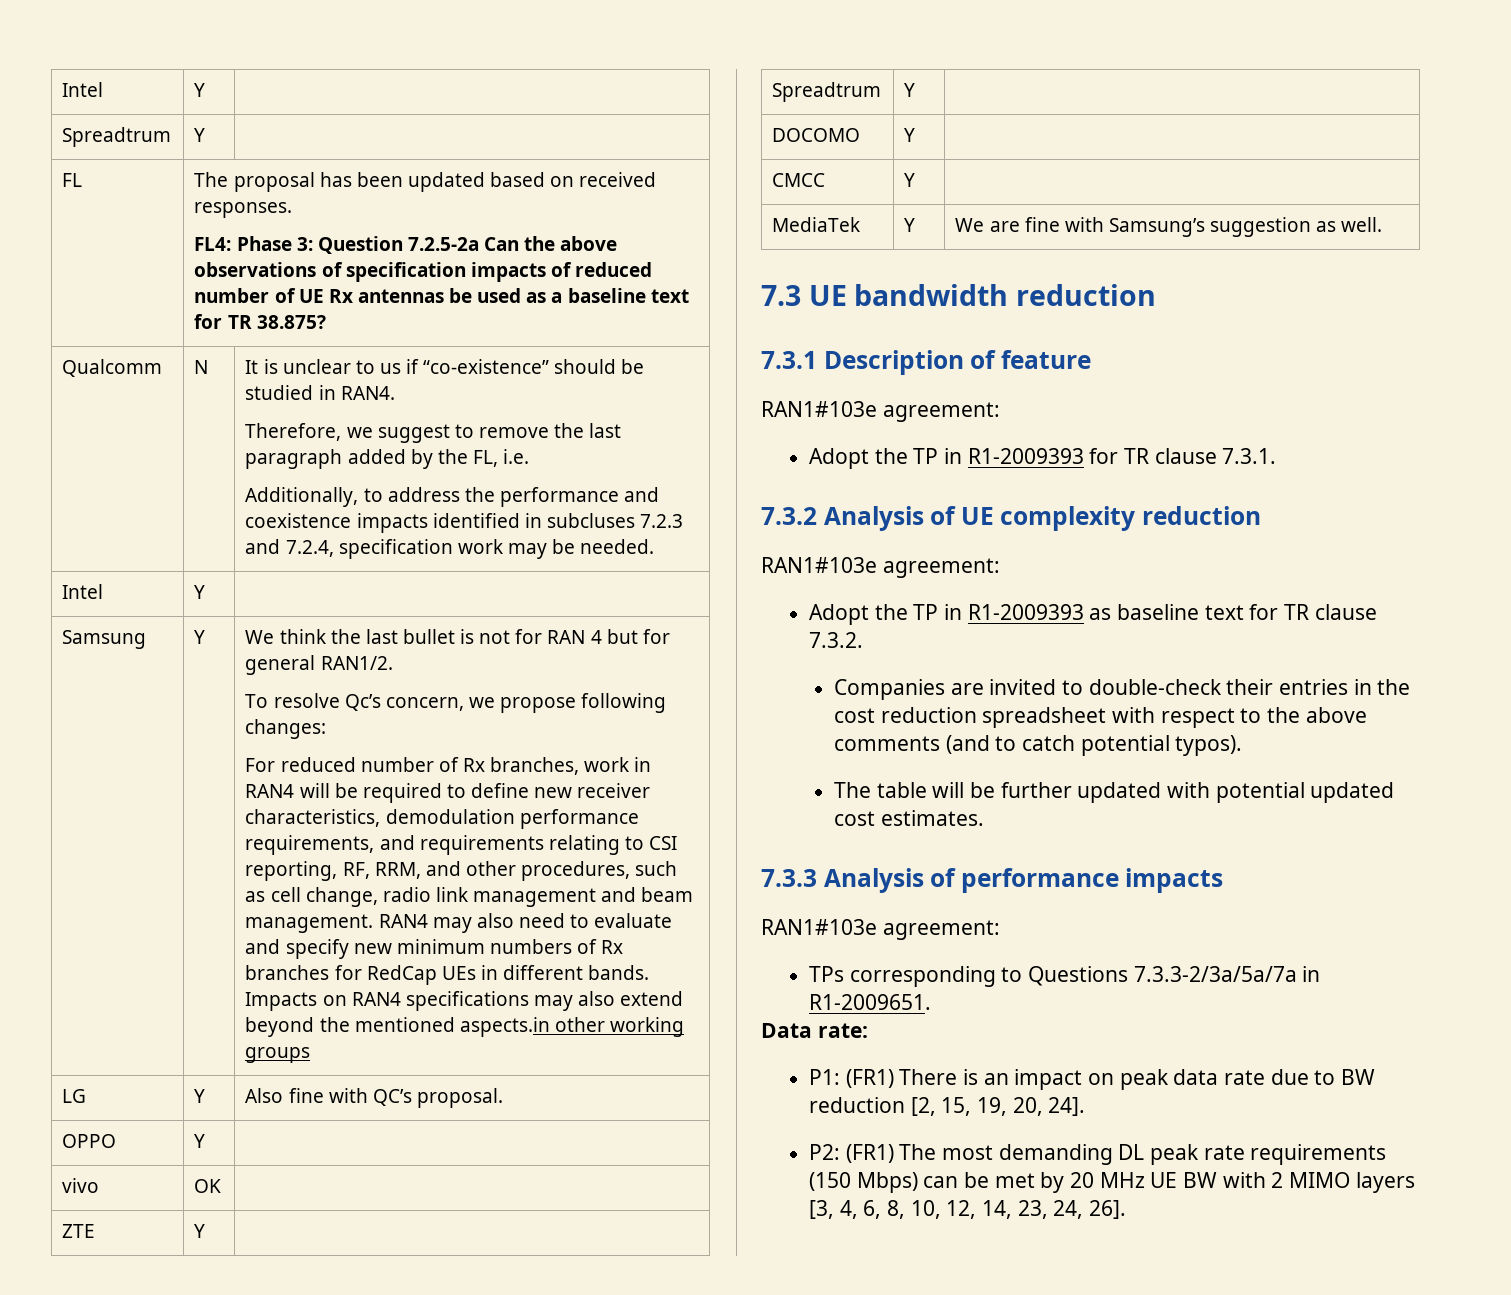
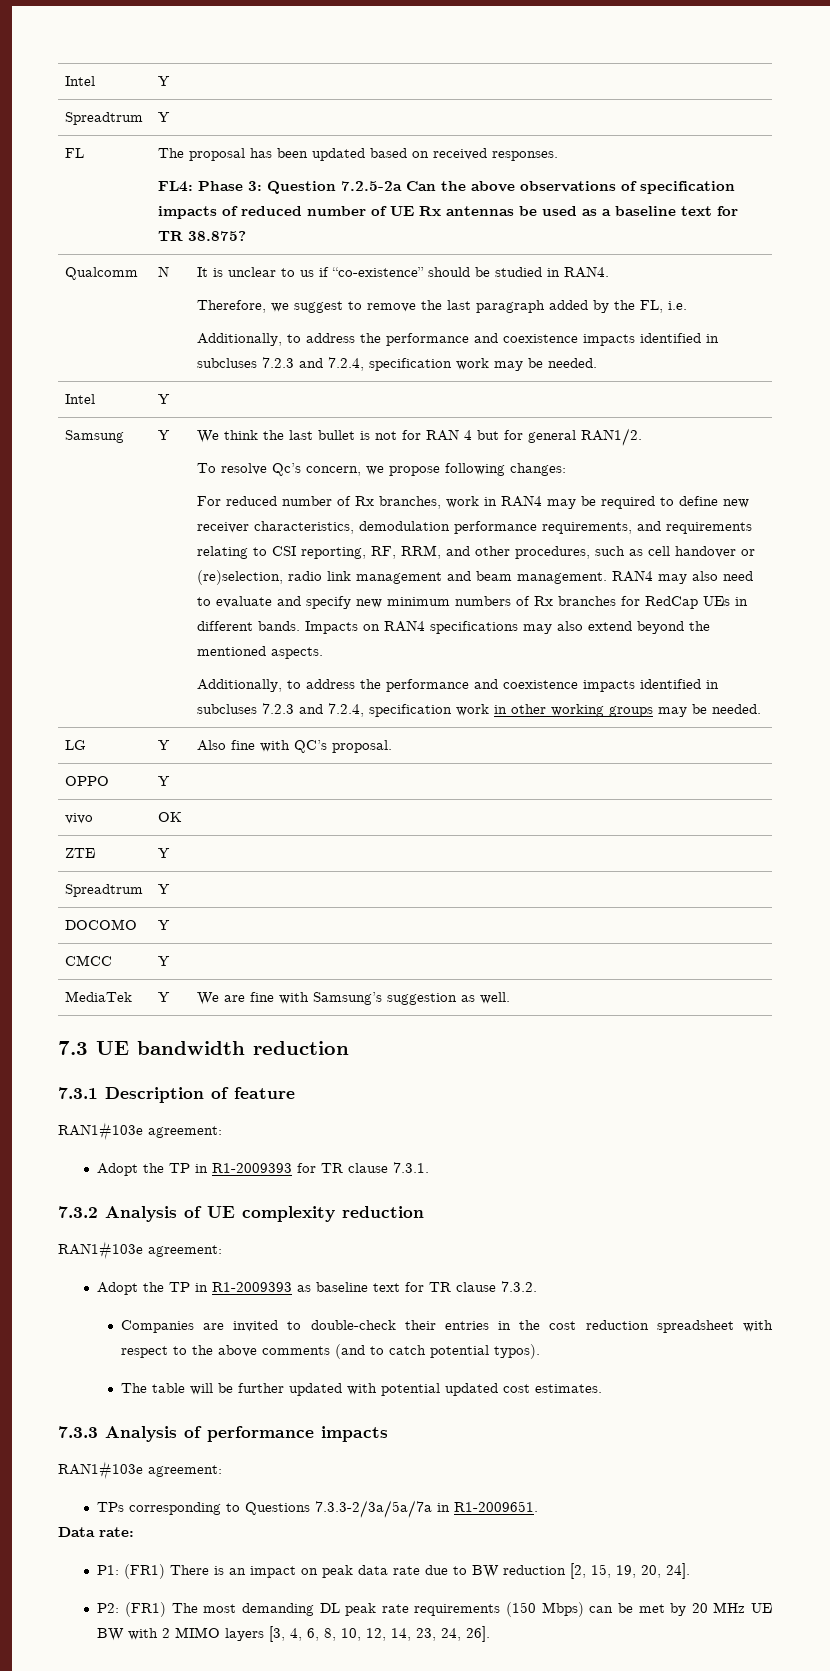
[299,783,330,798] will -> [547,499,577,509] may
[305,887,378,907] change, -> [675,546,756,558] [197,570,284,585] handover or (re)selection,
[459,1017,550,1037] aspects.in -> [271,647,324,659] [197,679,720,692] [197,703,508,717] aspects. // Additionally, to address the performance and coexistence impacts identified in subcluses 7.2.3 and 7.2.4, specification work in
(311, 1055) none -> [658,704,762,717] may be needed.

